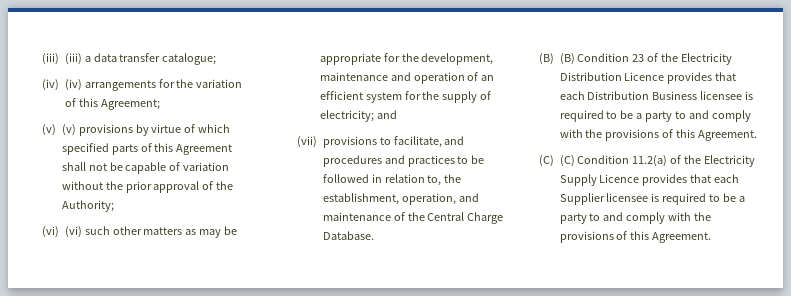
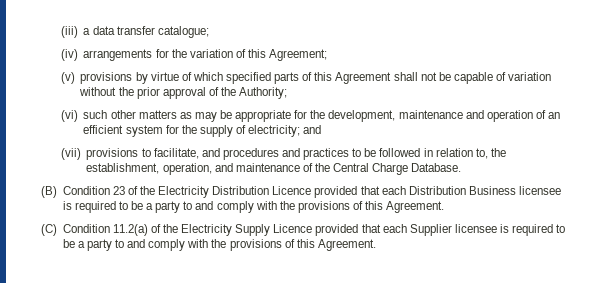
[42,53,82,65] (iii) (iii) -> [60,26,78,38] (iii)
[64,79,82,91] (iv) -> (78, 55) none
[61,124,76,136] (v) -> (75, 78) none
[64,226,82,238] (vi) -> (78, 116) none
[559,53,575,65] (B) -> (57, 192) none
[667,72,713,84] provides -> [314,186,358,198] provided
[559,155,575,167] (C) -> (57, 230) none
[642,174,688,186] provides -> [315,224,359,236] provided

